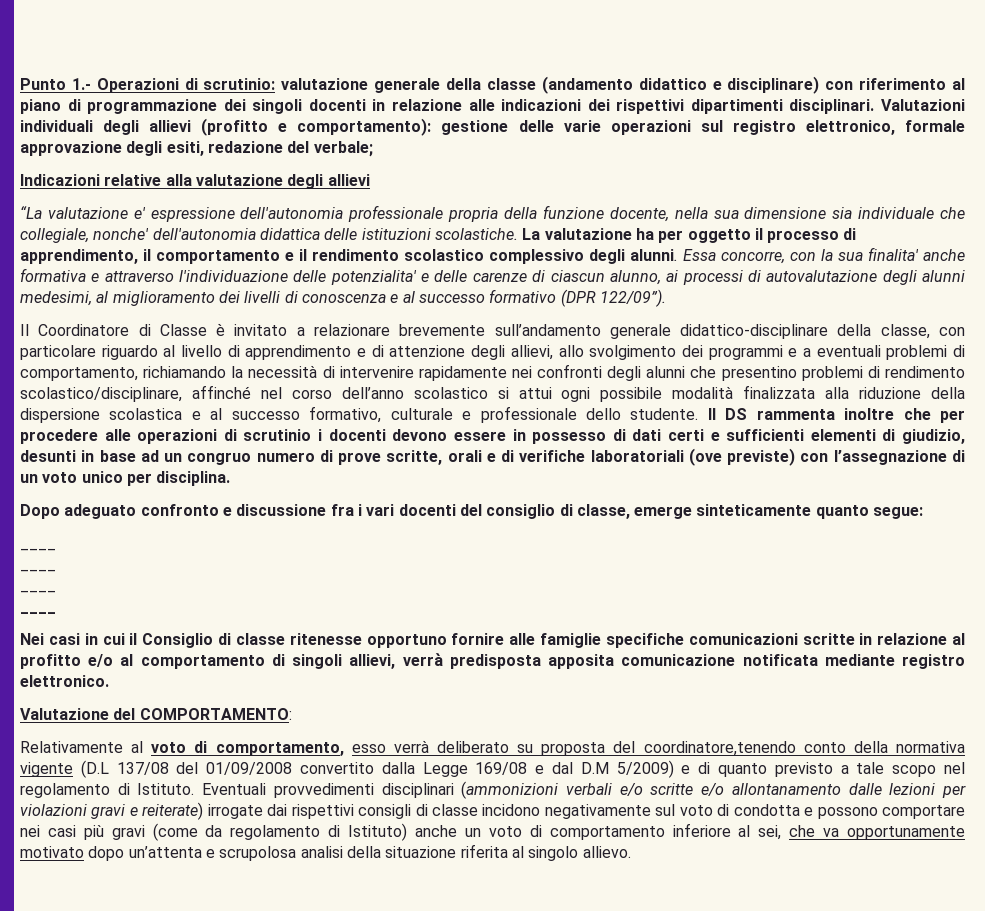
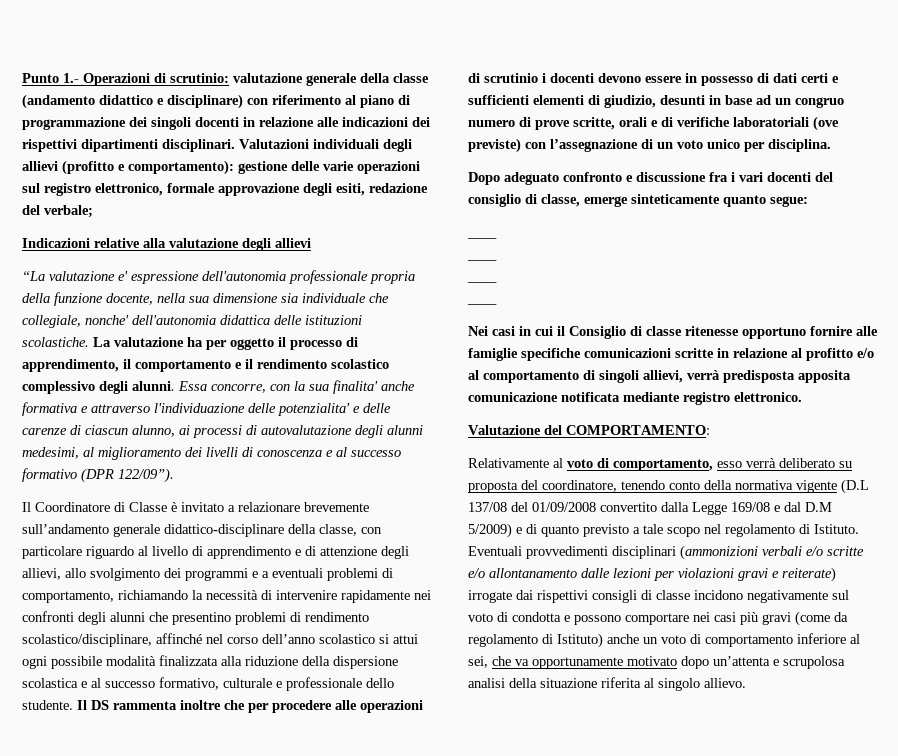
[643,741,796,756] coordinatore,tenendo -> [542,480,665,492] coordinatore, tenendo

